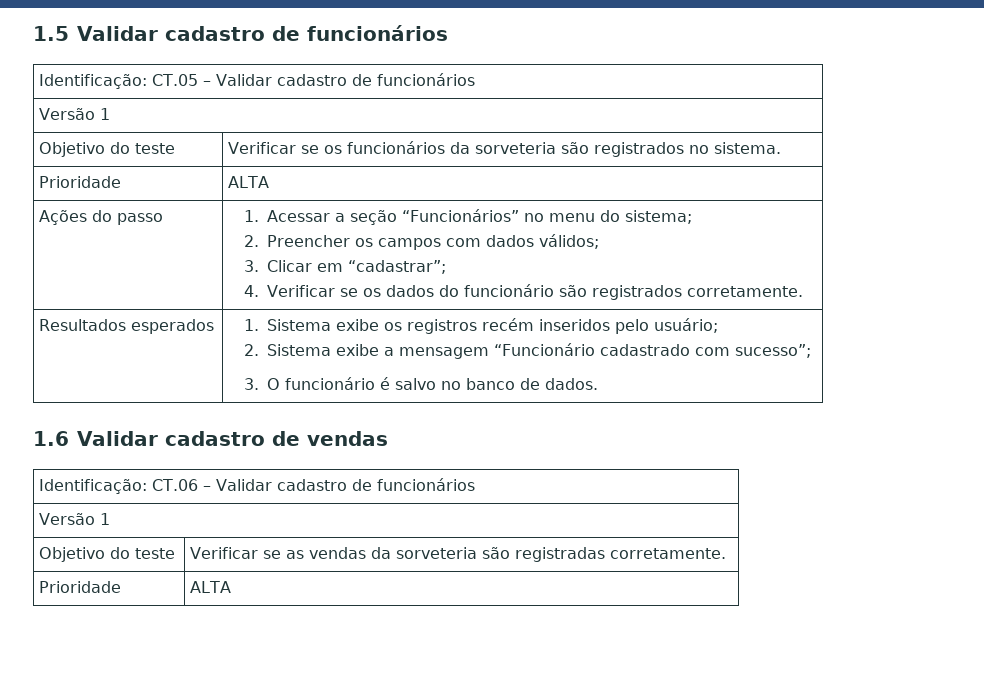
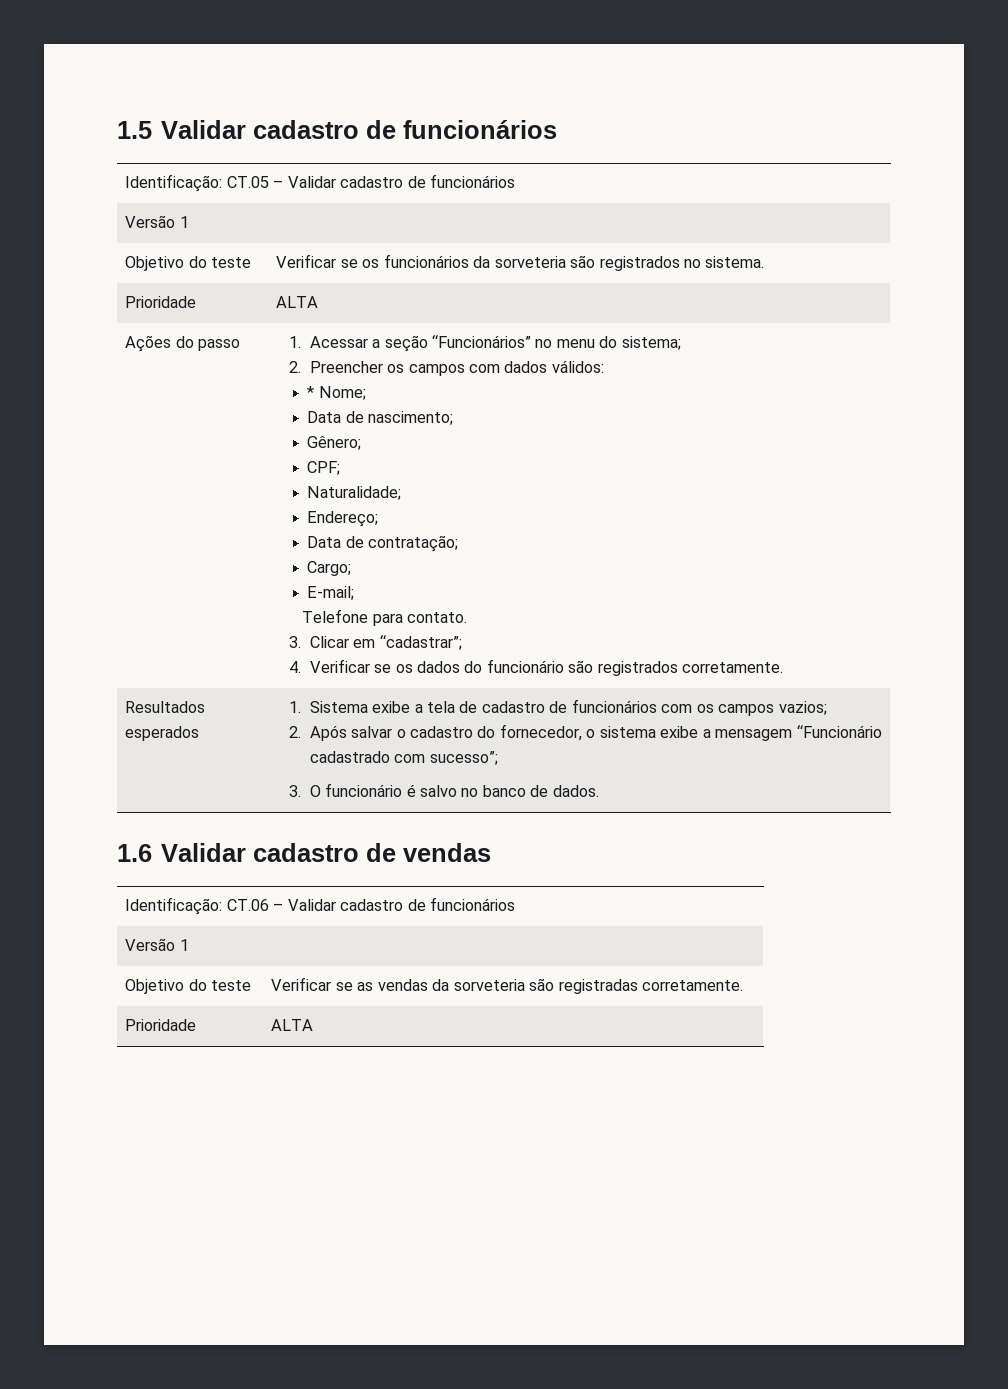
[538,234,599,249] válidos; -> [551,360,604,373] [306,386,366,400] [307,411,454,425] [307,436,362,450] [307,461,341,475] [307,486,402,500] [307,511,379,527] [307,535,459,552] [307,561,352,576] [307,586,355,600] [302,609,468,626] válidos: // * Nome; // Data de nascimento; // Gênero; // CPF; // Naturalidade; // Endereço; // Data de contratação; // Cargo; // E-mail; // Telefone para contato.
[383,318,718,334] [243,344,331,356] os registros recém inseridos pelo usuário; // 2. Sistema -> [414,699,827,716] [289,724,656,741] a tela de cadastro de funcionários com os campos vazios; // 2. Após salvar o cadastro do fornecedor, o sistema

